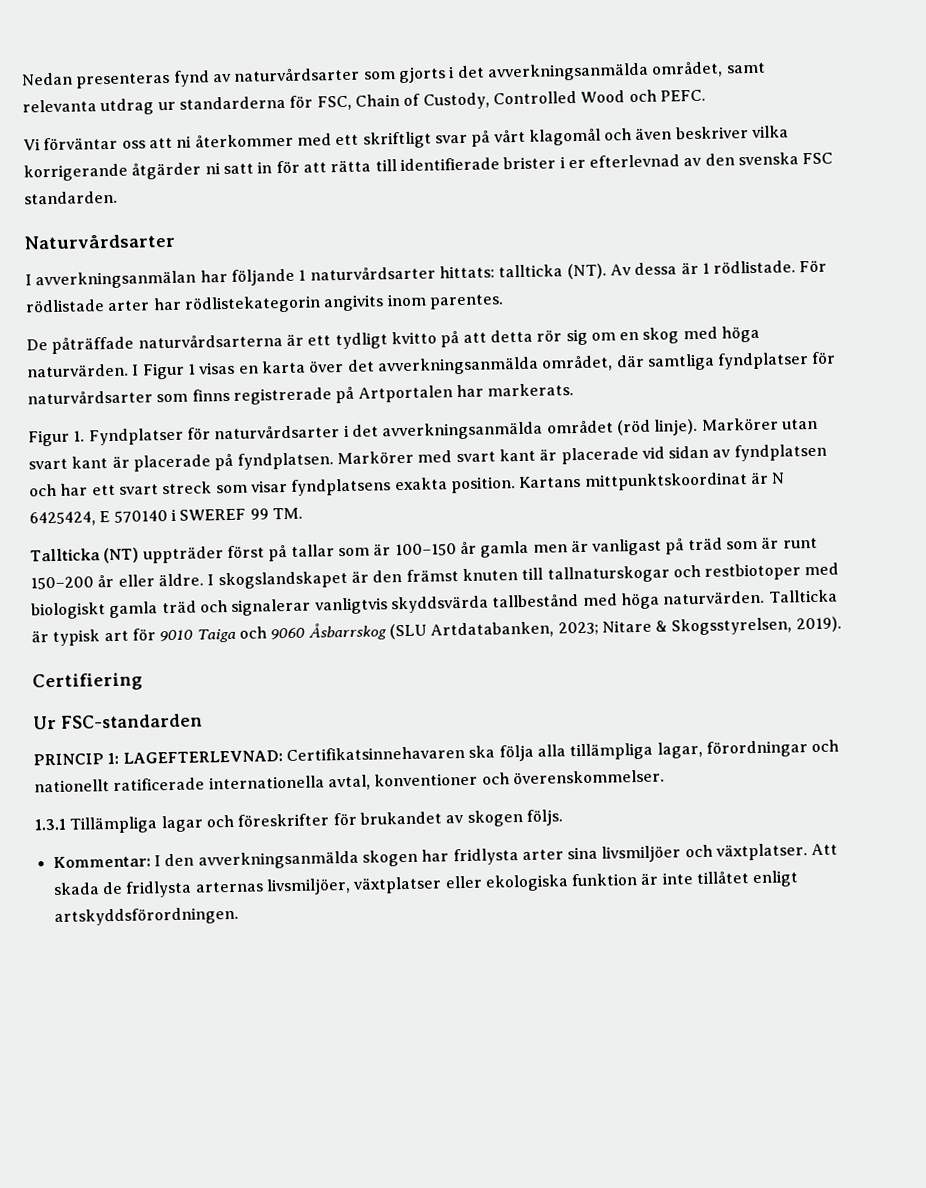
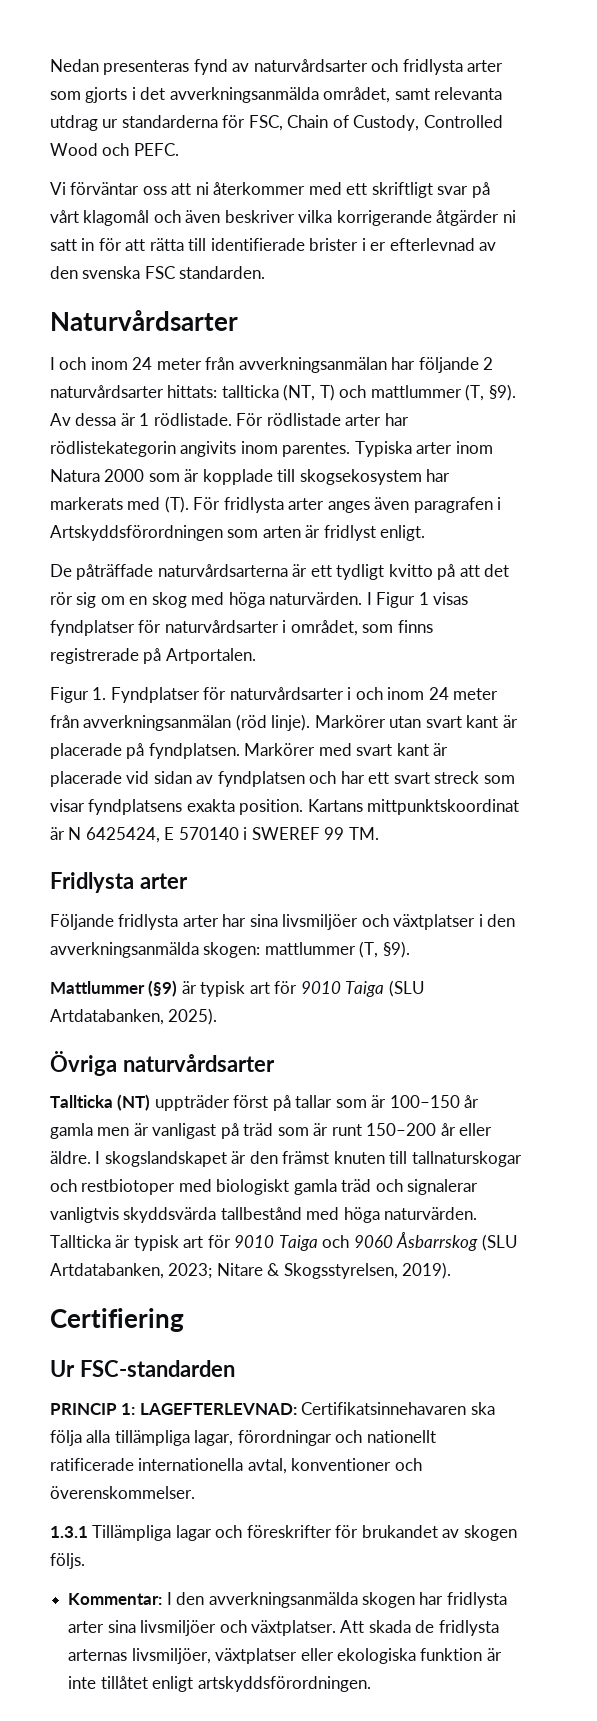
(361, 74) none -> [371,59,504,75] och fridlysta arter
(32, 280) none -> [59,357,235,370] och inom 24 meter från
[298,269,307,281] 1 -> [483,357,494,370] 2
[566,263,607,280] (NT). -> [283,384,516,401] (NT, T) och mattlummer (T, §9).
(504, 302) none -> [354,441,493,457] [50,469,451,485] [50,496,502,513] [50,525,426,541] Typiska arter inom Natura 2000 som är kopplade till skogsekosystem har markerats med (T). För fridlysta arter anges även paragrafen i Artskyddsförordningen som arten är fridlyst enligt.
[489,329,533,343] detta -> [484,564,510,577] det
[238,353,715,376] en karta över det avverkningsanmälda området, där samtliga -> (469, 598) none
(153, 397) none -> [282,620,358,636] i området,
[357,383,575,403] Artportalen har markerats. -> [165,648,256,664] Artportalen.
[351,420,614,441] det avverkningsanmälda området -> [355,687,499,700] [50,715,232,731] och inom 24 meter från avverkningsanmälan
(303, 513) none -> [50,872,188,893] [50,914,516,930] [50,941,410,958] [50,980,425,997] [50,1008,218,1025] [50,1051,275,1076] // Fridlysta arter // Följande fridlysta arter har sina livsmiljöer och växtplatser i den avverkningsanmälda skogen: mattlummer (T, §9). // Mattlummer (§9) är typisk art för 9010 Taiga (SLU Artdatabanken, 2025). // Övriga naturvårdsarter

